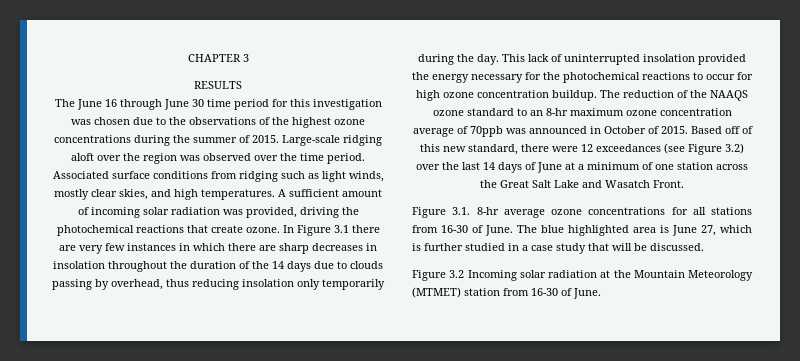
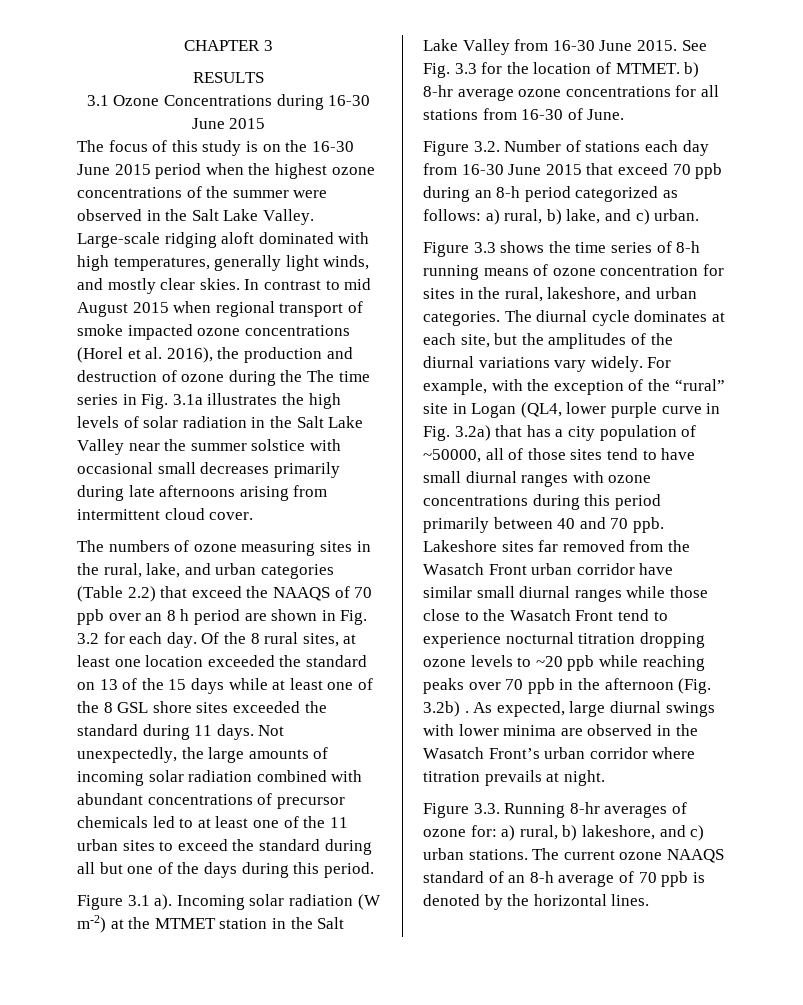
[54,99,382,110] [71,117,270,125] The June 16 through June 30 time period for this investigation was chosen due to the observations of -> [86,94,371,110] [191,118,266,129] [77,140,354,156] [77,163,244,179] 3.1 Ozone Concentrations during 16-30 June 2015 // The focus of this study is on the 16-30 June 2015 period when
[134,135,382,146] [71,153,365,164] [52,171,319,182] during the summer of 2015. Large-scale ridging aloft over the region was observed over the time period. Associated surface conditions from ridging such as -> [186,186,328,198] [77,209,314,225] [77,232,370,248] [77,255,282,271] of the summer were observed in the Salt Lake Valley. Large-scale ridging aloft dominated with high temperatures, generally
(384, 176) none -> [77,278,103,290] and
[119,189,382,200] [77,207,359,218] [56,225,380,236] [59,243,377,254] [53,261,383,272] [52,279,385,290] [418,54,746,65] [412,72,753,83] [416,90,748,101] [432,108,732,116] [412,126,753,137] [420,143,744,155] [416,162,748,173] [480,180,684,188] [412,207,471,218] skies, and high temperatures. A sufficient amount of incoming solar radiation was provided, driving the photochemical reactions that create ozone. In Figure 3.1 there are very few instances in which there are sharp decreases in insolation throughout the duration of the 14 days due to clouds passing by overhead, thus reducing insolation only temporarily during the day. This lack of uninterrupted insolation provided the energy necessary for the photochemical reactions to occur for high ozone concentration buildup. The reduction of the NAAQS ozone standard to an 8-hr maximum ozone concentration average of 70ppb was announced in October of 2015. Based off of this new standard, there were 12 exceedances (see Figure 3.2) over the last 14 days of June at a minimum of one station across the Great Salt Lake and Wasatch Front. // Figure 3.1. -> [199,278,372,290] [77,301,363,317] [77,324,350,340] [77,347,353,363] [77,370,370,386] [77,393,341,409] [77,416,364,428] [77,439,341,455] [77,462,340,478] [77,485,328,501] [77,508,254,520] [77,540,371,556] [77,563,334,579] [77,586,373,602] [77,609,368,625] [77,632,357,648] [77,655,367,667] [77,678,373,694] [77,701,327,713] [77,724,285,740] [77,747,329,763] [77,770,363,786] [77,793,345,809] [77,816,348,828] [77,839,372,855] [77,862,374,878] [77,894,381,910] [77,915,345,933] [423,39,707,55] [423,62,700,78] skies. In contrast to mid August 2015 when regional transport of smoke impacted ozone concentrations (Horel et al. 2016), the production and destruction of ozone during the The time series in Fig. 3.1a illustrates the high levels of solar radiation in the Salt Lake Valley near the summer solstice with occasional small decreases primarily during late afternoons arising from intermittent cloud cover. // The numbers of ozone measuring sites in the rural, lake, and urban categories (Table 2.2) that exceed the NAAQS of 70 ppb over an 8 h period are shown in Fig. 3.2 for each day. Of the 8 rural sites, at least one location exceeded the standard on 13 of the 15 days while at least one of the 8 GSL shore sites exceeded the standard during 11 days. Not unexpectedly, the large amounts of incoming solar radiation combined with abundant concentrations of precursor chemicals led to at least one of the 11 urban sites to exceed the standard during all but one of the days during this period. // Figure 3.1 a). Incoming solar radiation (W m-2) at the MTMET station in the Salt Lake Valley from 16-30 June 2015. See Fig. 3.3 for the location of MTMET. b)
[517,225,752,236] [412,243,704,254] [412,270,753,281] [412,287,601,299] The blue highlighted area is June 27, which is further studied in a case study that will be discussed. // Figure 3.2 Incoming solar radiation at the Mountain Meteorology (MTMET) station from 16-30 of June. -> [423,140,709,156] [423,163,723,179] [423,186,678,202] [423,209,700,225] [423,241,701,257] [423,264,724,280] [423,287,697,302] [423,310,725,326] [423,333,673,349] [423,356,672,372] [423,379,725,395] [423,402,721,418] [423,425,697,441] [423,448,696,463] [423,471,652,487] [423,494,661,510] [423,517,664,533] [423,540,690,552] [423,563,674,575] [423,586,708,602] [423,609,668,621] [423,632,705,648] [423,655,705,671] [423,678,712,694] [423,701,715,717] [423,724,698,736] [423,747,696,759] [423,770,605,786] [423,802,687,818] [423,825,705,841] [423,848,724,863] [423,871,705,887] [423,894,650,910] // Figure 3.2. Number of stations each day from 16-30 June 2015 that exceed 70 ppb during an 8-h period categorized as follows: a) rural, b) lake, and c) urban. // Figure 3.3 shows the time series of 8-h running means of ozone concentration for sites in the rural, lakeshore, and urban categories. The diurnal cycle dominates at each site, but the amplitudes of the diurnal variations vary widely. For example, with the exception of the “rural” site in Logan (QL4, lower purple curve in Fig. 3.2a) that has a city population of ~50000, all of those sites tend to have small diurnal ranges with ozone concentrations during this period primarily between 40 and 70 ppb. Lakeshore sites far removed from the Wasatch Front urban corridor have similar small diurnal ranges while those close to the Wasatch Front tend to experience nocturnal titration dropping ozone levels to ~20 ppb while reaching peaks over 70 ppb in the afternoon (Fig. 3.2b) . As expected, large diurnal swings with lower minima are observed in the Wasatch Front’s urban corridor where titration prevails at night. // Figure 3.3. Running 8-hr averages of ozone for: a) rural, b) lakeshore, and c) urban stations. The current ozone NAAQS standard of an 8-h average of 70 ppb is denoted by the horizontal lines.

